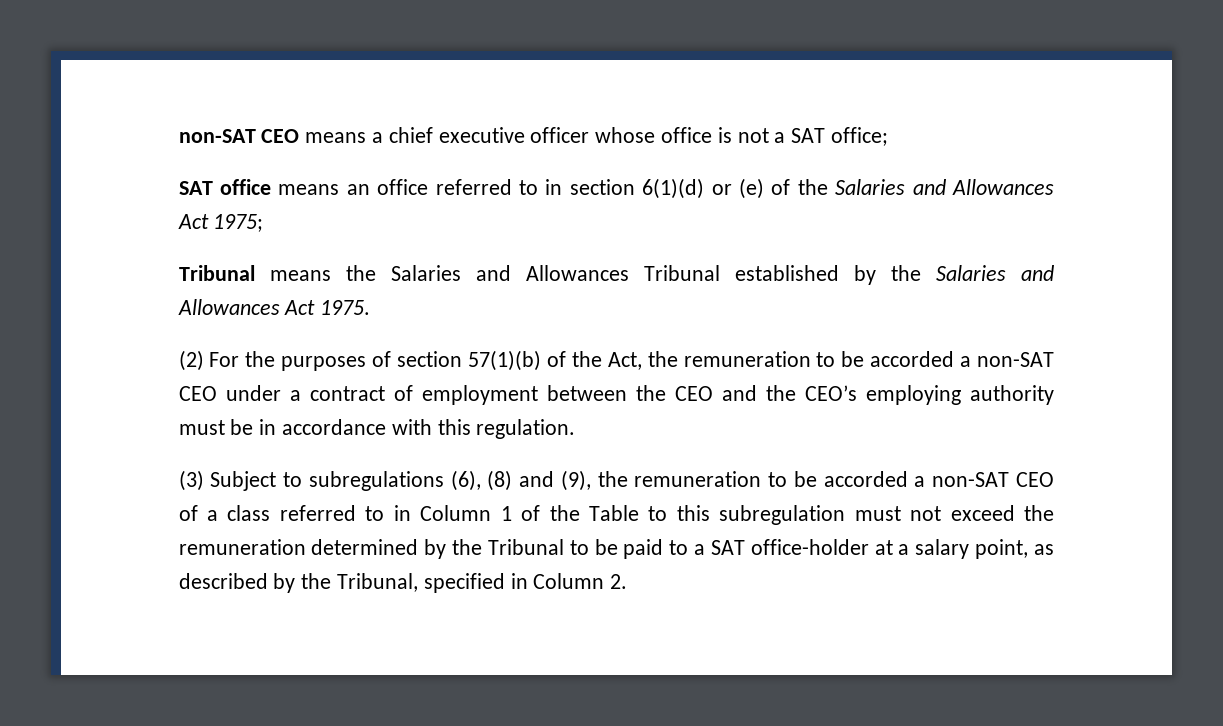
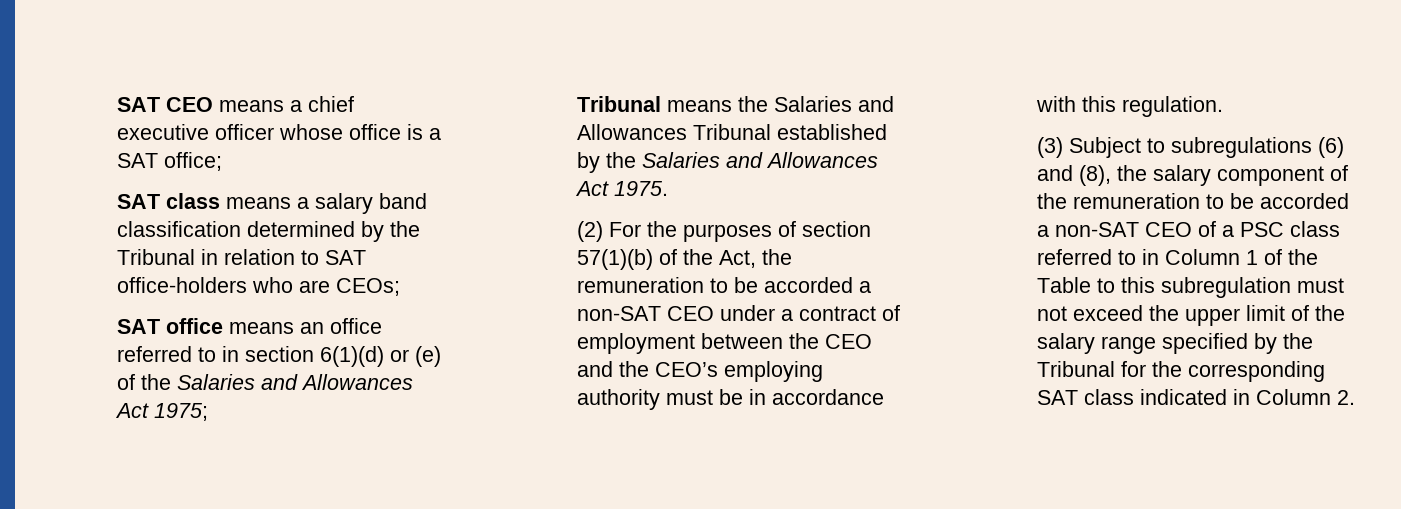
[178,129,256,143] non-SAT -> [117,97,161,112] SAT
[737,128,769,143] not -> (424, 132) none
(889, 136) none -> [117,193,428,214] [117,221,421,242] [117,249,367,265] [117,277,401,296] // SAT class means a salary band classification determined by the Tribunal in relation to SAT office-holders who are CEOs;
[450,470,591,491] (6), (8) and (9), -> [1318,137,1345,158] [1037,165,1349,186] (6) and (8), the salary component of
(219, 515) none -> [1240,222,1285,237] PSC
[178,539,1055,559] [178,573,505,593] remuneration determined by the Tribunal to be paid to a SAT office-holder at a salary point, as described by the Tribunal, specified -> [1185,305,1346,326] [1037,333,1314,354] [1037,361,1326,382] [1037,389,1228,405] upper limit of the salary range specified by the Tribunal for the corresponding SAT class indicated

